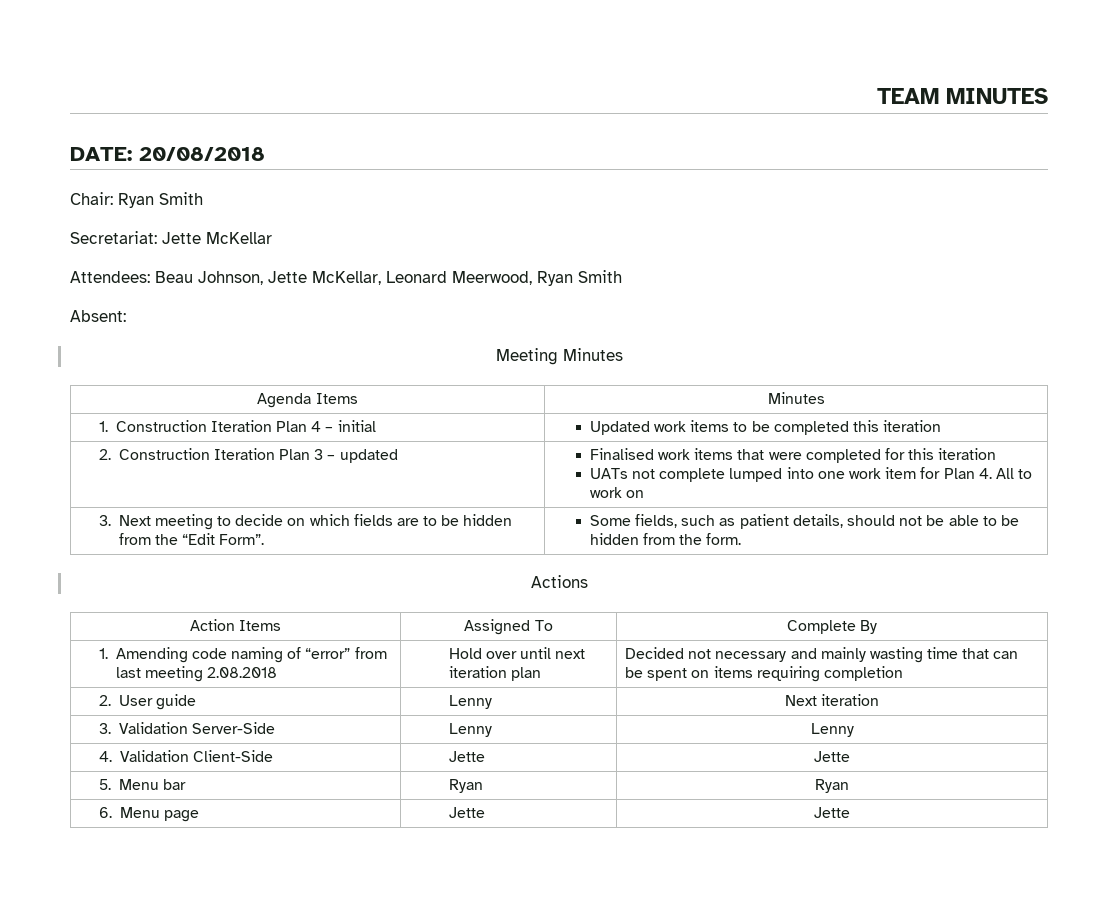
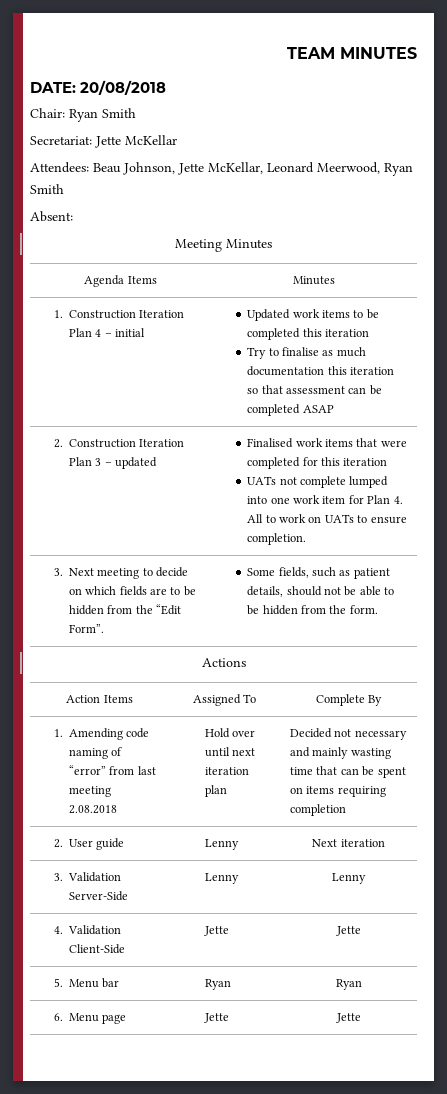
(942, 426) none -> [247,347,366,359] [247,366,395,376] [247,385,382,395] [247,404,334,416] // Try to finalise as much documentation this iteration so that assessment can be completed ASAP
(645, 494) none -> [324,514,407,524] [247,533,307,545] UATs to ensure completion.

